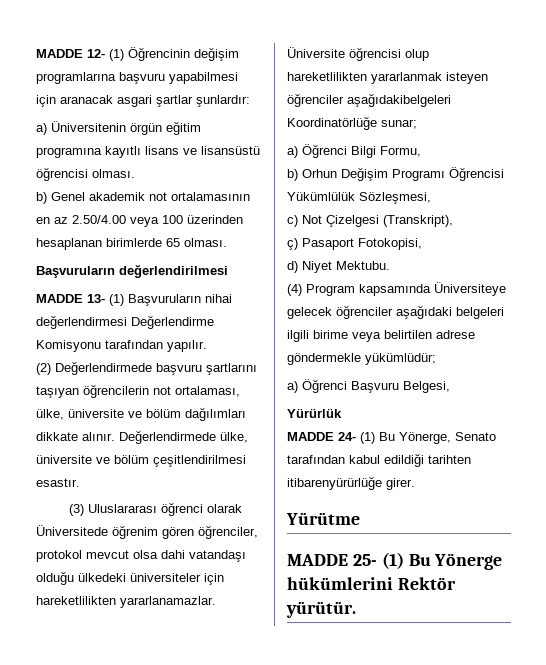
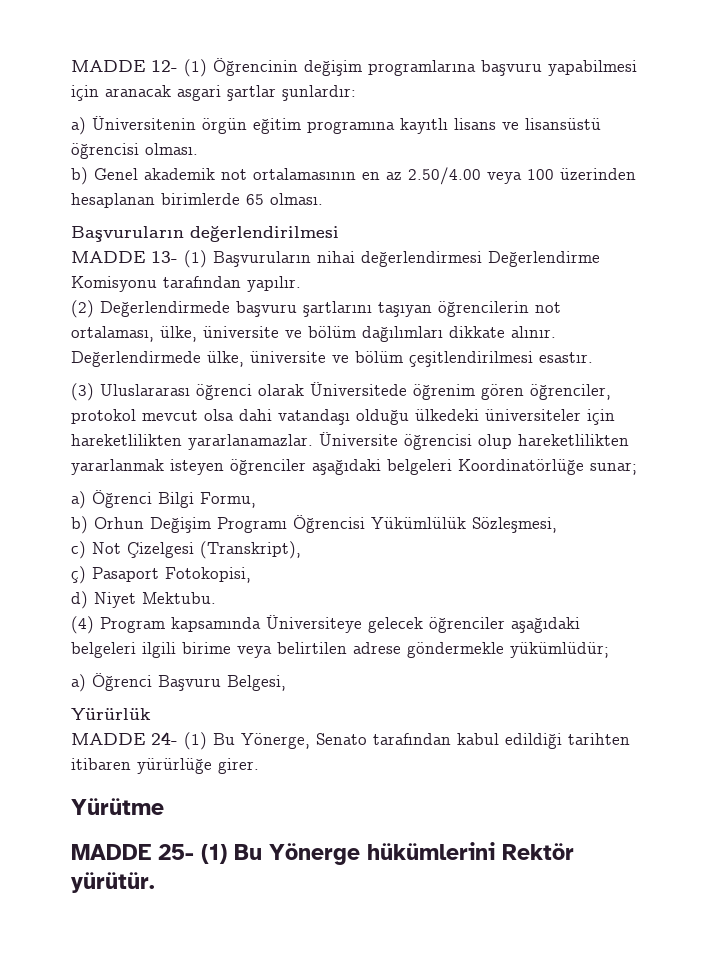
[347,93,451,107] aşağıdakibelgeleri -> [312,459,452,475] aşağıdaki belgeleri
[287,476,382,490] itibarenyürürlüğe -> [71,758,212,774] itibaren yürürlüğe

